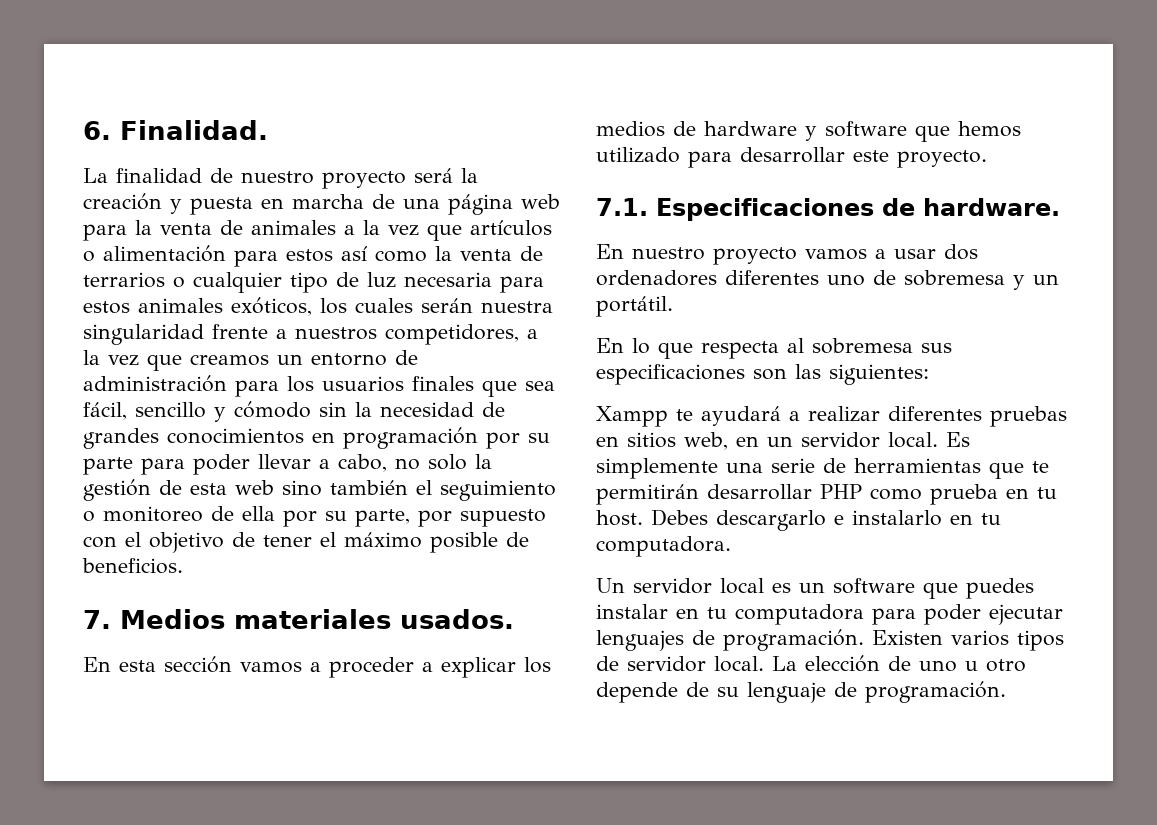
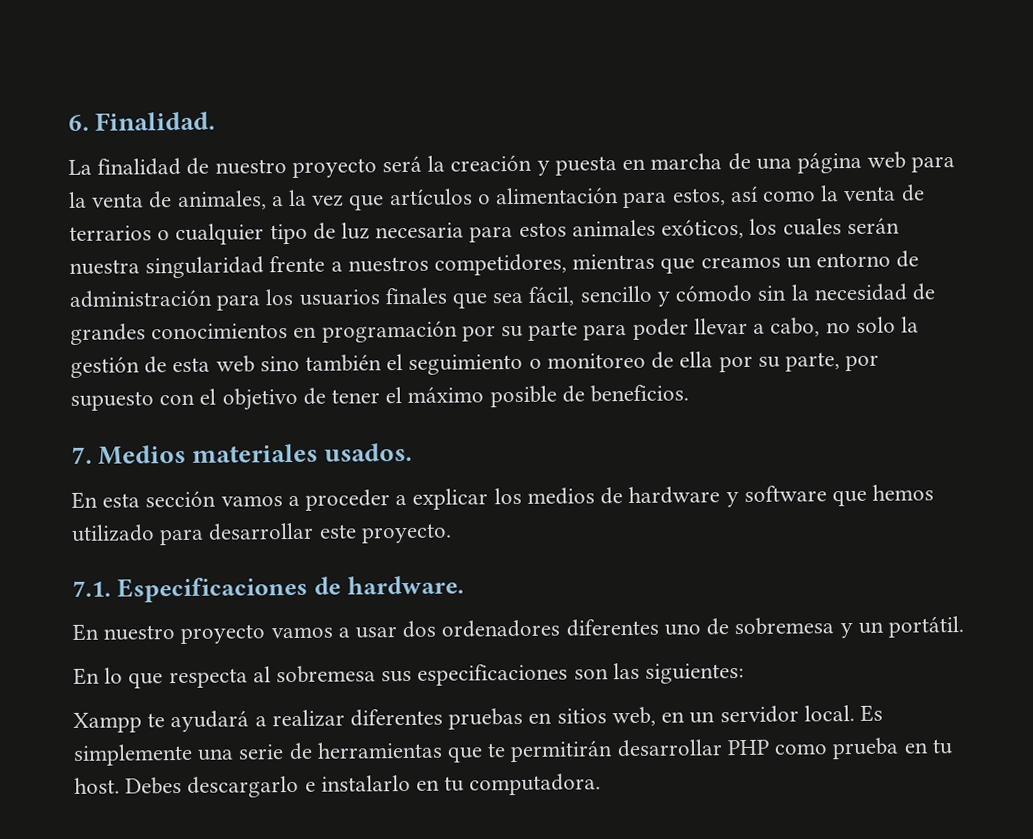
[251,220,336,235] animales -> [176,190,267,211] animales,
[286,249,333,262] estos -> [671,188,726,206] estos,
[527,329,538,339] [83,350,139,366] a la vez -> [572,253,656,270] mientras
[596,578,1034,599] [596,604,1063,625] [596,629,1064,651] [596,655,1026,672] [596,681,1006,703] // Un servidor local es un software que puedes instalar en tu computadora para poder ejecutar lenguajes de programación. Existen varios tipos de servidor local. La elección de uno u otro depende de su lenguaje de programación. -> (602, 784) none

